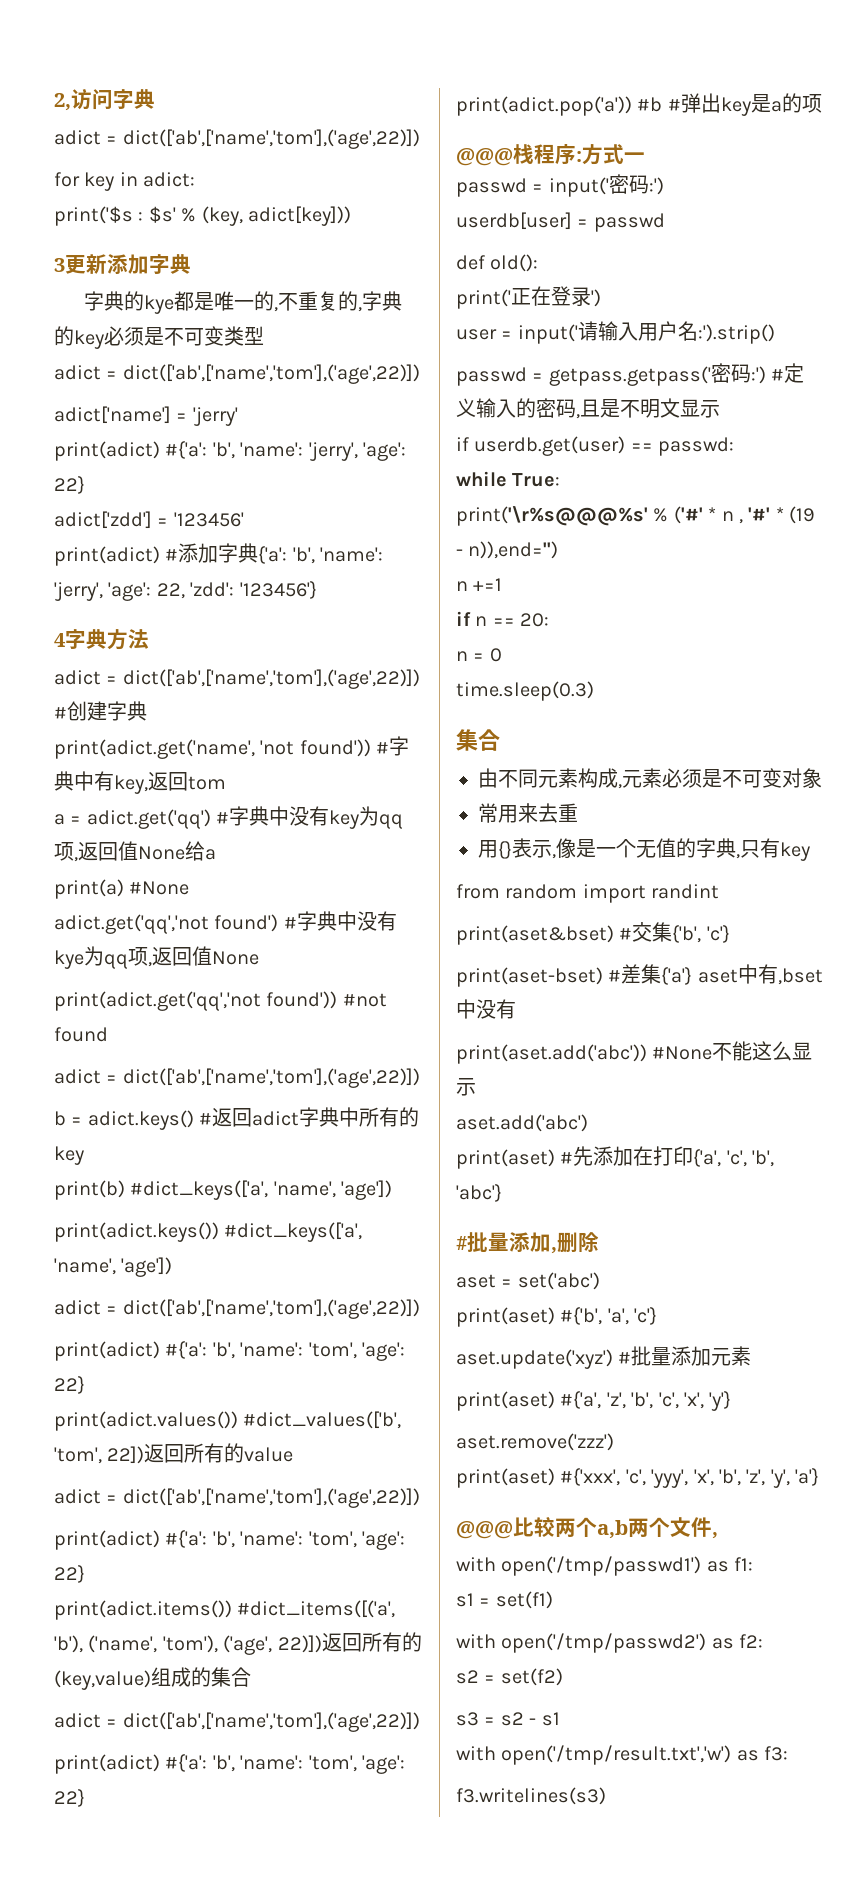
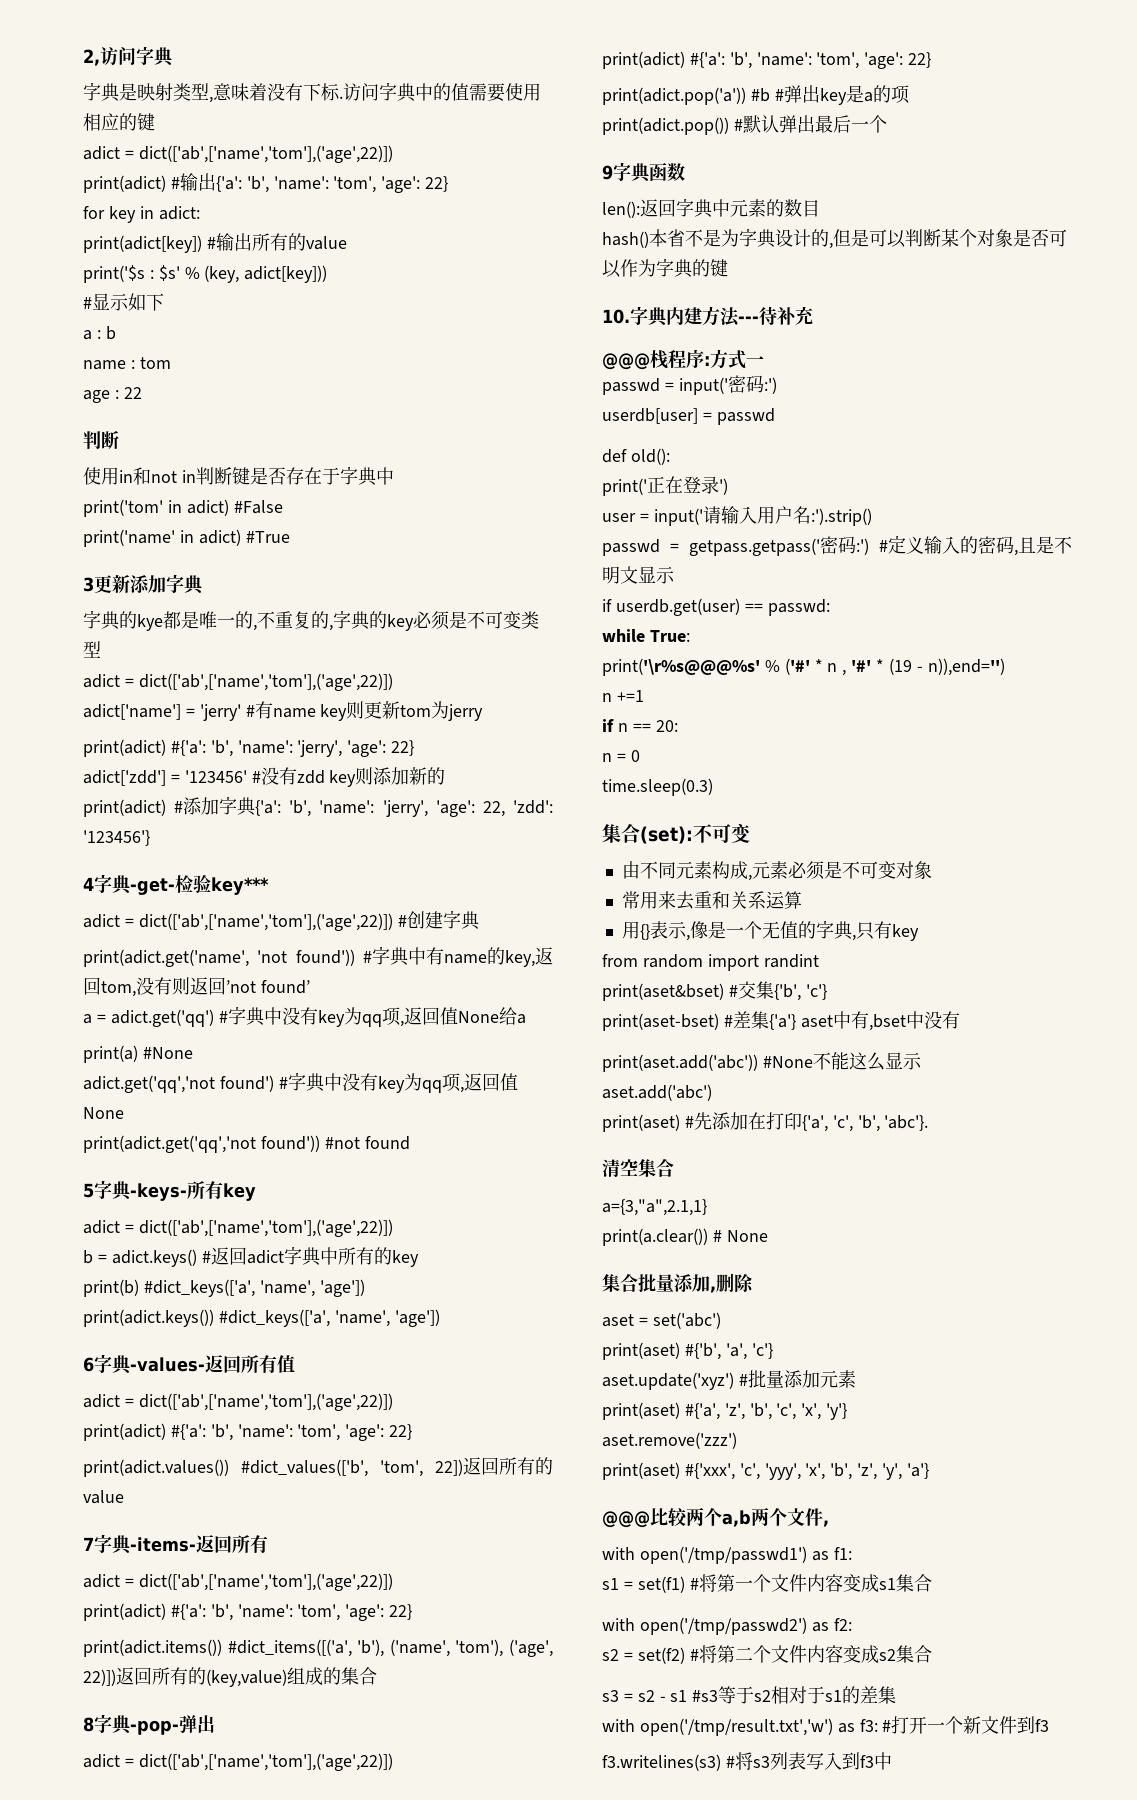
[54,129,420,149] adict = dict(['ab',['name','tom'],('age',22)]) -> [83,82,541,103] [83,113,155,131] [83,145,393,163] [83,173,449,193] 字典是映射类型,意味着没有下标.访问字典中的值需要使用相应的键 // adict = dict(['ab',['name','tom'],('age',22)]) // print(adict) #输出{'a': 'b', 'name': 'tom', 'age': 22}
(196, 179) none -> [83,233,347,253] // print(adict[key]) #输出所有的value
(351, 216) none -> [83,293,164,311] [83,326,116,340] [83,357,171,370] [83,387,142,403] [83,430,119,450] [83,466,394,486] [83,499,283,517] [83,529,290,547] // #显示如下 // a : b // name : tom // age : 22 // 判断 // 使用in和not in判断键是否存在于字典中 // print('tom' in adict) #False // print('name' in adict) #True
(238, 416) none -> [245,701,484,721] #有name key则更新tom为jerry
(244, 519) none -> [251,767,446,787] #没有zdd key则添加新的
[107,629,149,650] 方法 -> [130,875,269,895] -get-检验key***
(114, 781) none -> [444,947,505,965] name的
[188,776,226,790] tom -> [101,977,310,997] tom,没有则返回’not found’
[54,950,84,969] kye -> [377,1076,405,1093] key
(108, 1034) none -> [83,1180,256,1201] // 5字典-keys-所有key
(173, 1267) none -> [83,1354,295,1375] // 6字典-values-返回所有值
(294, 1454) none -> [83,1534,268,1555] // 7字典-items-返回所有
(251, 1677) none -> [83,1714,215,1735] // 8字典-pop-弹出
(822, 103) none -> [602,115,887,135] [602,162,685,183] [602,198,820,218] [602,228,1067,249] [602,258,728,278] [602,306,813,327] // print(adict.pop()) #默认弹出最后一个 // 9字典函数 // len():返回字典中元素的数目 // hash()本省不是为字典设计的,但是可以判断某个对象是否可以作为字典的键 // 10.字典内建方法---待补充
(500, 740) none -> [640,823,751,844] (set):不可变
(578, 812) none -> [711,891,802,909] 和关系运算
[456,1184,502,1202] [456,1236,467,1250] 'abc'} // # -> [884,1115,929,1131] [602,1159,674,1177] [602,1199,707,1216] [602,1228,768,1246] [602,1274,638,1292] 'abc'}. // 清空集合 // a={3,"a",2.1,1} // print(a.clear()) # None // 集合
(553, 1600) none -> [689,1574,932,1592] #将第一个文件内容变成s1集合
(563, 1677) none -> [689,1645,932,1663] #将第二个文件内容变成s2集合
[456,1745,789,1765] [456,1787,606,1805] // with open('/tmp/result.txt','w') as f3: // f3.writelines(s3) -> [692,1686,897,1704] [602,1716,1050,1736] [602,1752,892,1771] #s3等于s2相对于s1的差集 // with open('/tmp/result.txt','w') as f3: #打开一个新文件到f3 // f3.writelines(s3) #将s3列表写入到f3中

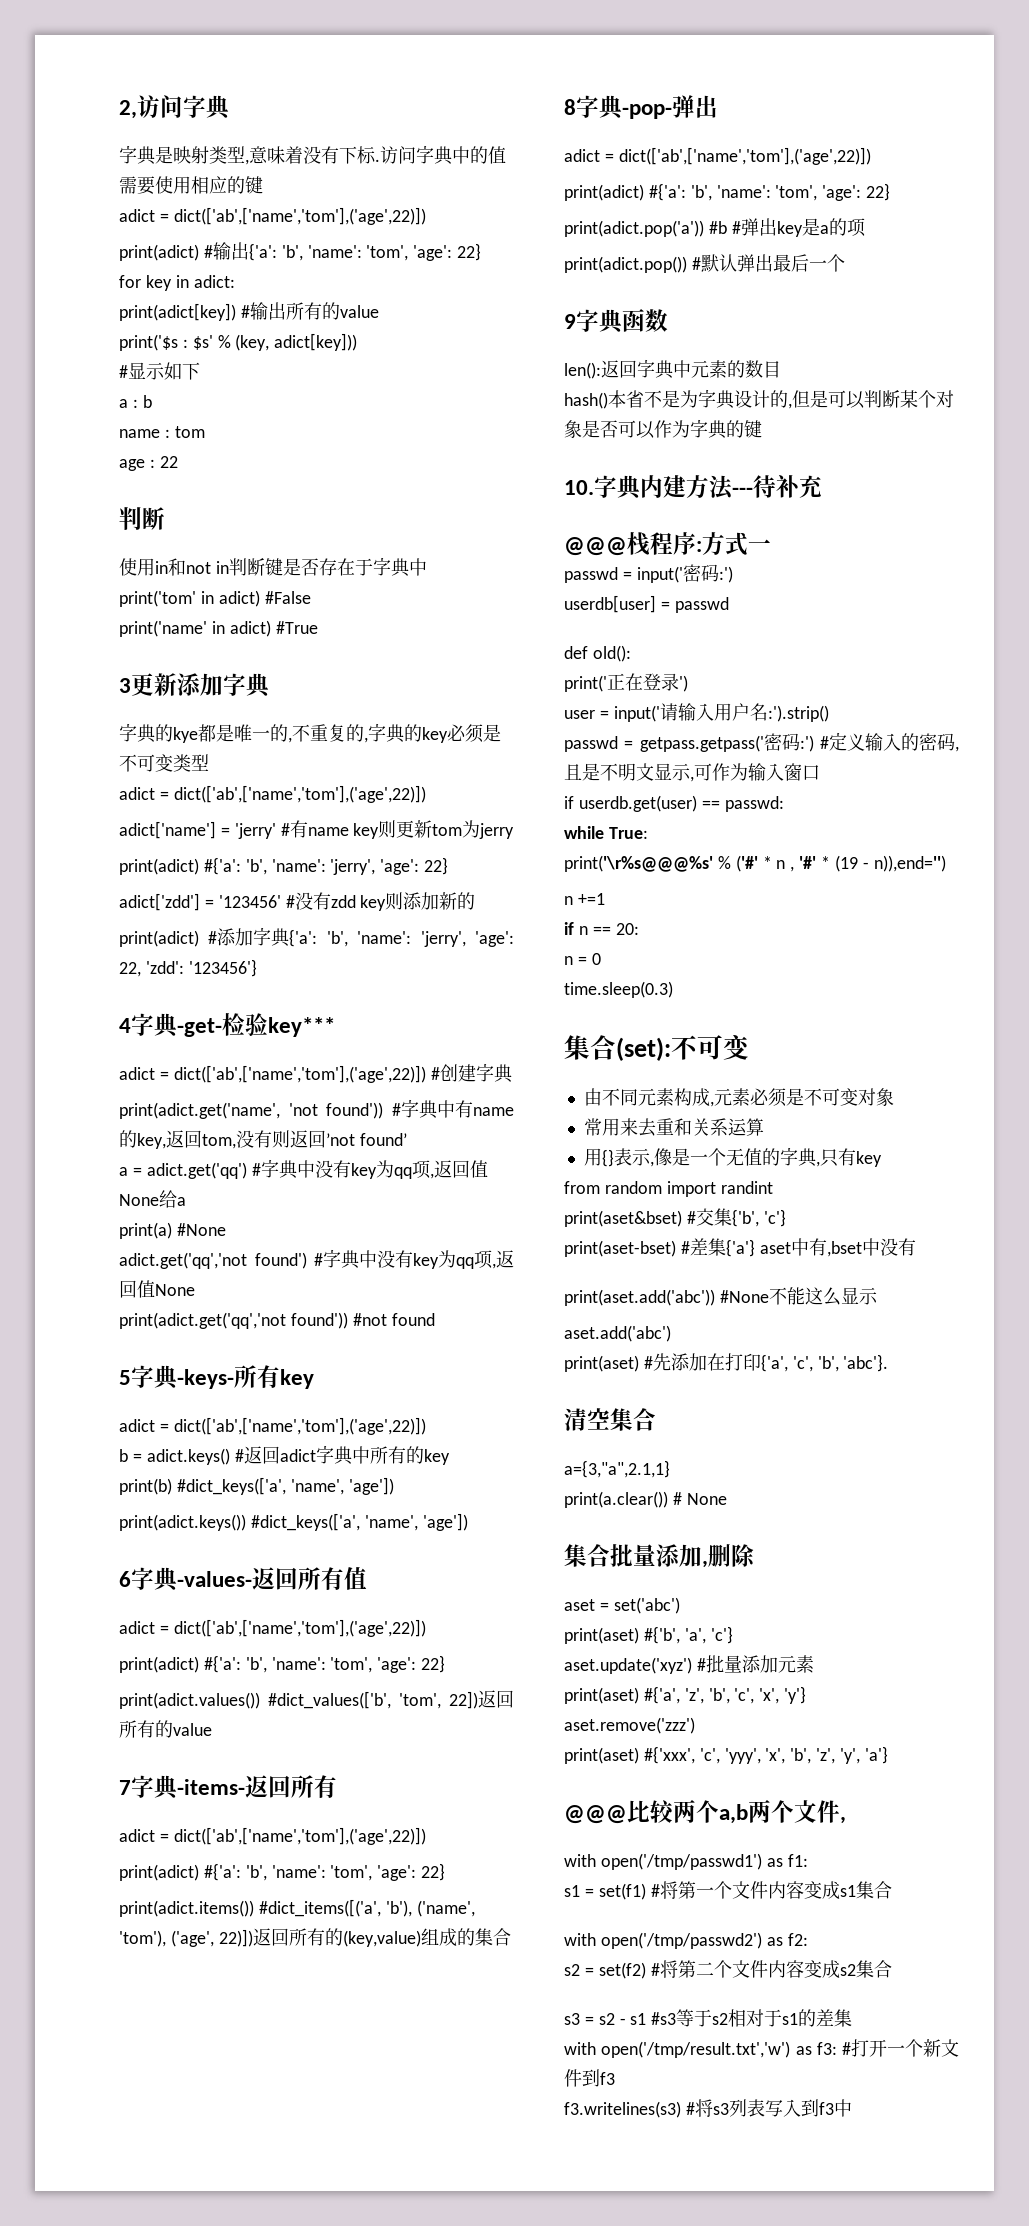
(675, 575) none -> [690,763,820,782] ,可作为输入窗口

